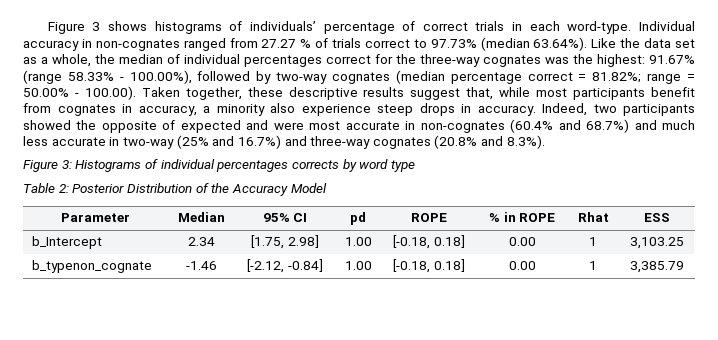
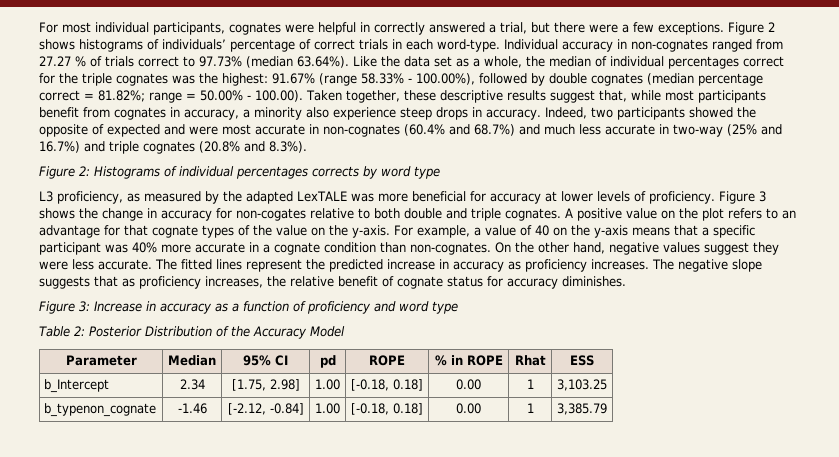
[47,22,101,34] Figure 3 -> [39,22,775,35] For most individual participants, cognates were helpful in correctly answered a trial, but there were a few exceptions. Figure 2
[420,54,480,67] three-way -> [82,73,112,86] triple
[276,72,328,84] two-way -> [549,73,587,84] double
[310,136,371,149] three-way -> [109,141,139,154] triple
[61,160,72,169] 3: -> [79,166,90,176] 2:
(415, 166) none -> [39,191,766,204] [39,208,796,221] [39,225,755,238] [39,242,779,255] [39,259,762,272] [39,276,626,289] [39,301,458,314] // L3 proficiency, as measured by the adapted LexTALE was more beneficial for accuracy at lower levels of proficiency. Figure 3 shows the change in accuracy for non-cogates relative to both double and triple cognates. A positive value on the plot refers to an advantage for that cognate types of the value on the y-axis. For example, a value of 40 on the y-axis means that a specific participant was 40% more accurate in a cognate condition than non-cognates. On the other hand, negative values suggest they were less accurate. The fitted lines represent the predicted increase in accuracy as proficiency increases. The negative slope suggests that as proficiency increases, the relative benefit of cognate status for accuracy diminishes. // Figure 3: Increase in accuracy as a function of proficiency and word type

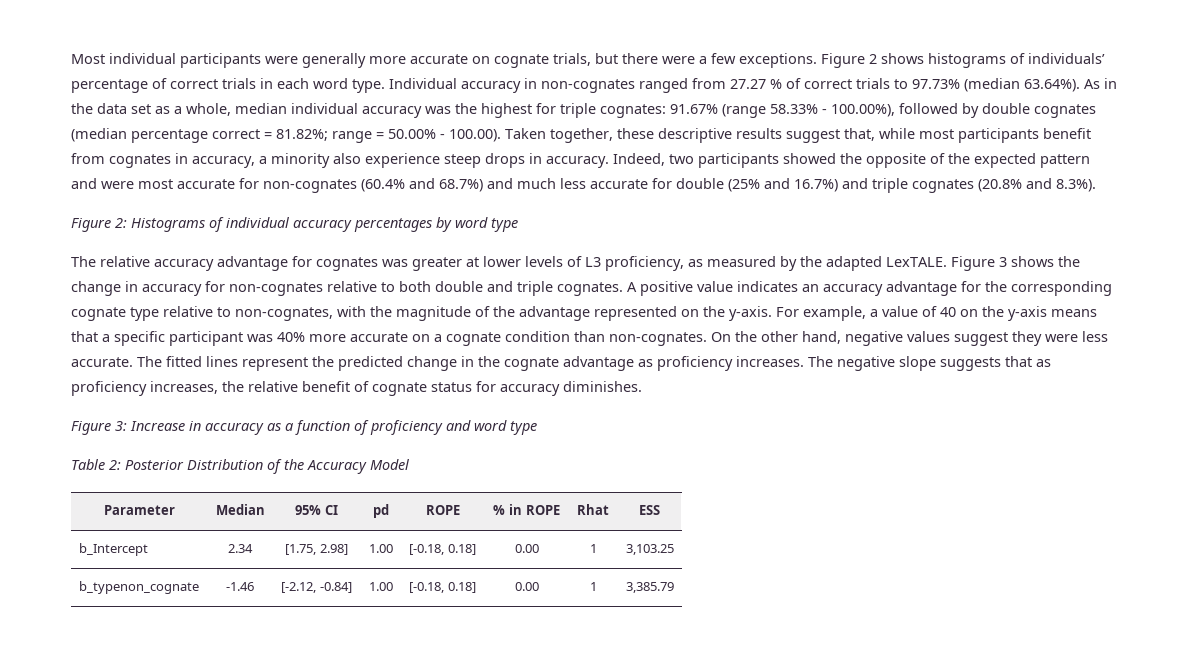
[39,22,527,35] For most individual participants, cognates were helpful in correctly answered a trial, -> [71,53,591,68] Most individual participants were generally more accurate on cognate trials,
[437,39,500,52] word-type. -> [313,78,385,93] word type.
[105,56,179,67] trials correct -> [804,78,890,89] correct trials
[353,56,377,67] Like -> [1084,78,1117,89] As in
[526,56,784,69] [39,73,268,86] the median of individual percentages correct for the triple cognates was the highest: -> [235,103,666,118] median individual accuracy was the highest for triple cognates:
[107,124,160,137] expected -> [948,153,1090,168] the expected pattern
[309,124,319,134] in -> [239,178,259,189] for
[659,124,723,137] in two-way -> [652,178,724,189] for double
[236,166,359,179] percentages corrects -> [293,218,432,232] accuracy percentages
(440, 172) none -> [71,256,582,271] The relative accuracy advantage for cognates was greater at lower levels of
[297,191,715,204] LexTALE was more beneficial for accuracy at lower levels of proficiency. -> [886,257,947,267] LexTALE.
[236,208,306,221] non-cogates -> [229,282,323,296] non-cognates
[661,208,796,221] [39,225,307,238] on the plot refers to an advantage for that cognate types of the value -> [737,281,1112,296] [71,306,677,321] indicates an accuracy advantage for the corresponding cognate type relative to non-cognates, with the magnitude of the advantage represented
[249,242,259,252] in -> [412,334,430,342] on
[387,259,504,272] increase in accuracy -> [407,356,634,371] change in the cognate advantage

